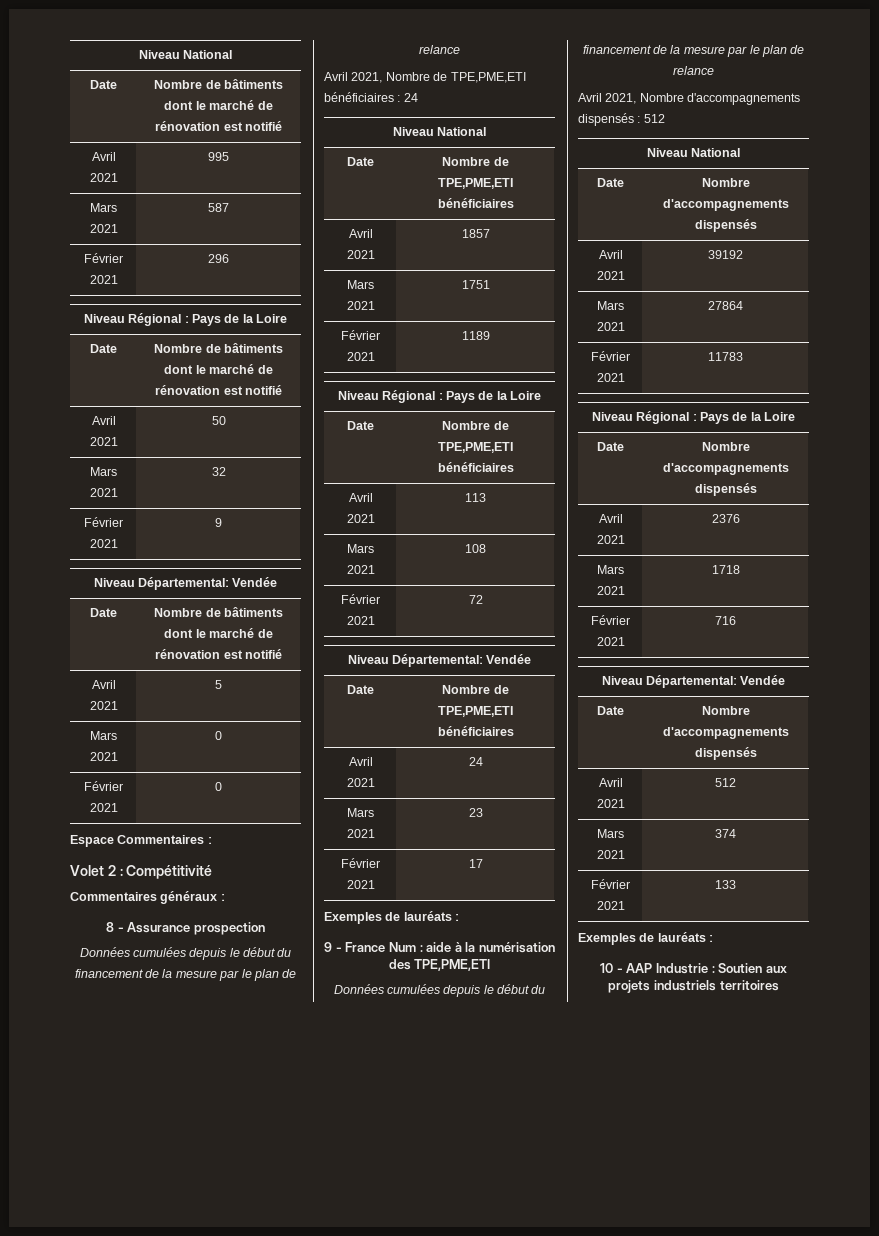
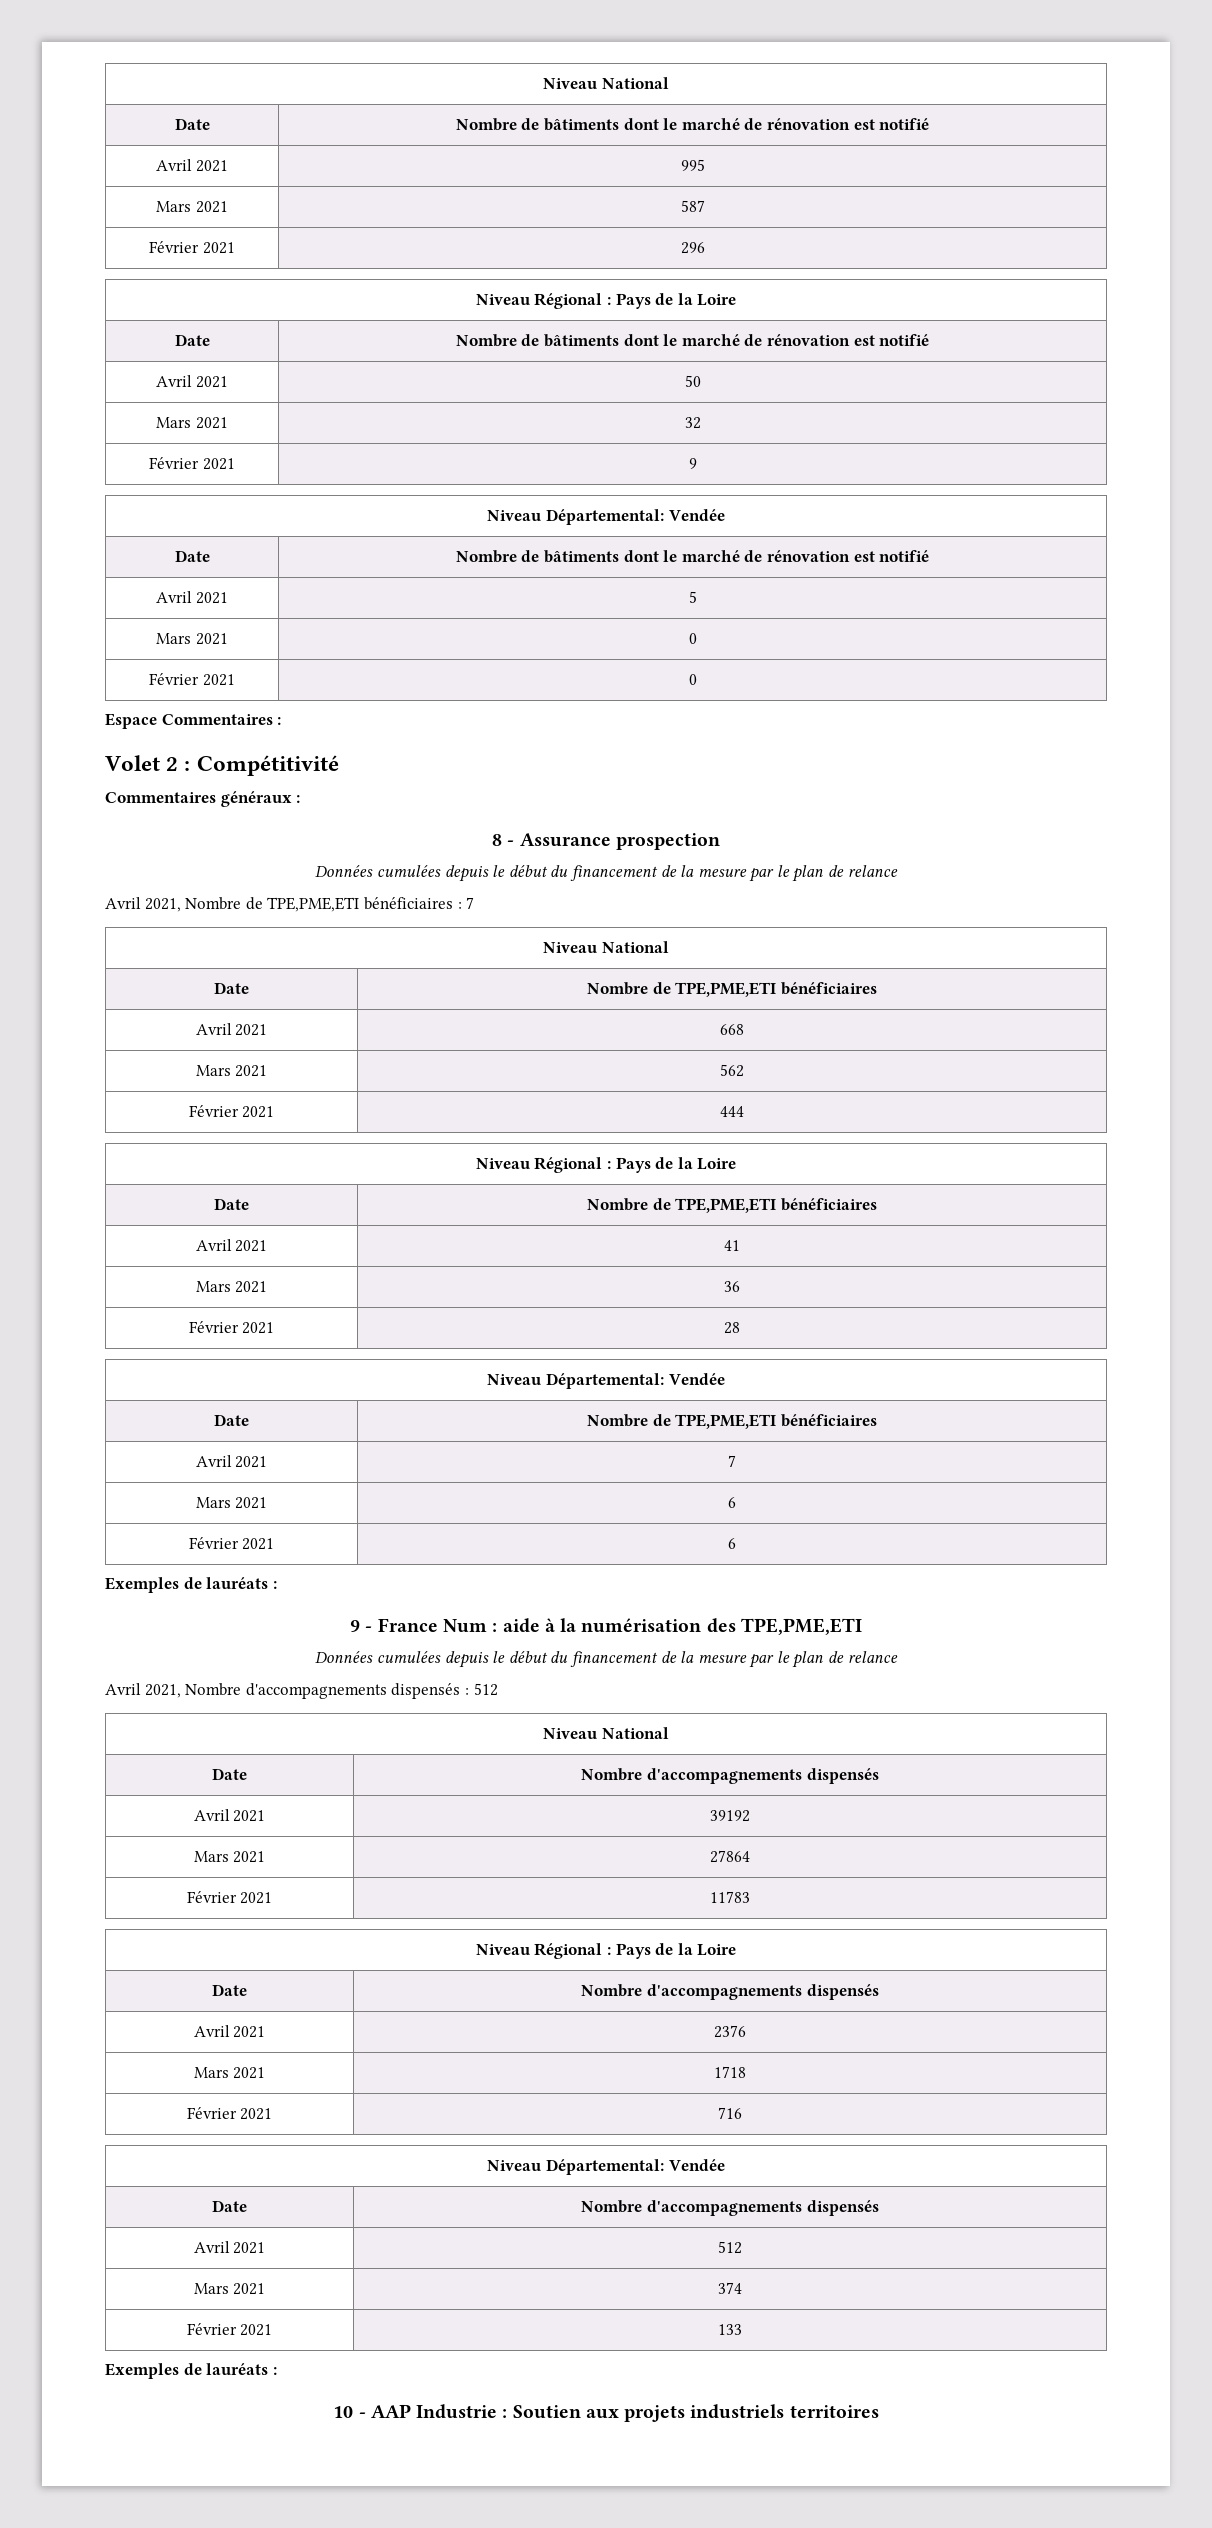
[403,93,418,102] 24 -> [466,897,475,909] 7
[461,229,490,238] [347,280,374,289] [346,301,375,310] [461,280,490,289] [341,330,380,340] [346,352,375,361] [461,331,490,340] 1857 // Mars 2021 | 1751 // Février 2021 | 1189 -> [719,1024,744,1035] [195,1065,268,1077] [719,1064,744,1077] [188,1105,275,1118] [719,1106,744,1117] 668 // Mars 2021 | 562 // Février 2021 | 444
[465,493,486,502] [347,544,374,553] [346,565,375,574] [465,544,486,553] [341,594,380,604] [346,616,375,625] [468,595,483,604] 113 // Mars 2021 | 108 // Février 2021 | 72 -> [723,1240,740,1251] [195,1281,268,1293] [723,1281,740,1292] [188,1321,275,1334] [723,1322,740,1334] 41 // Mars 2021 | 36 // Février 2021 | 28
[468,757,483,766] [347,808,374,817] [346,829,375,838] [468,808,483,817] [341,858,380,868] [346,880,375,889] [468,859,483,868] 24 // Mars 2021 | 23 // Février 2021 | 17 -> [727,1455,736,1467] [195,1497,268,1509] [727,1497,736,1508] [188,1537,275,1550] [727,1538,736,1549] 7 // Mars 2021 | 6 // Février 2021 | 6

